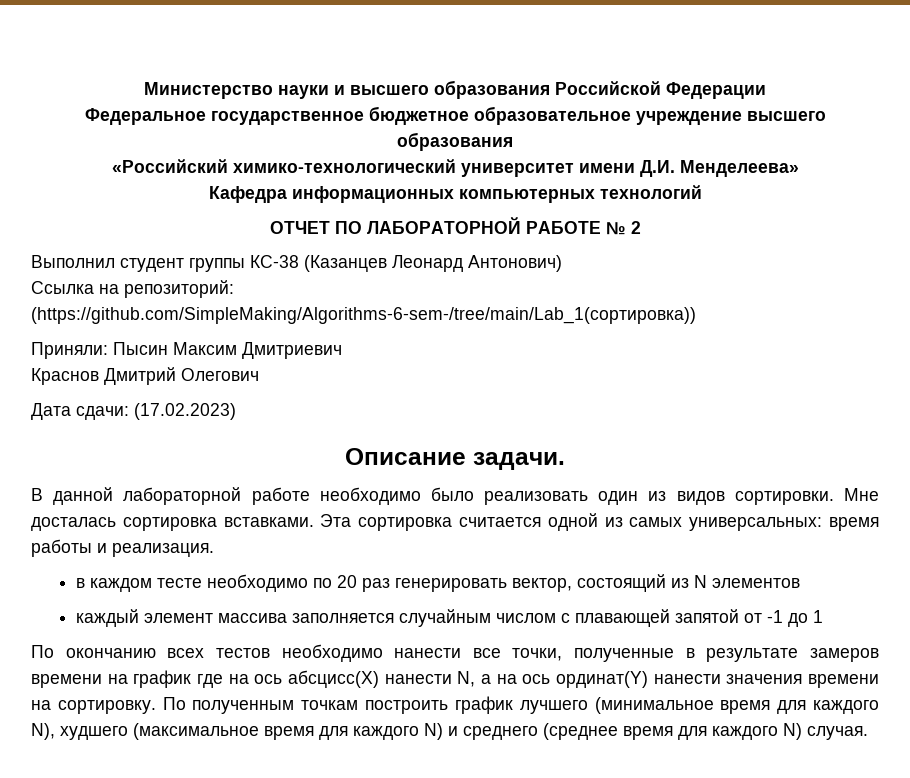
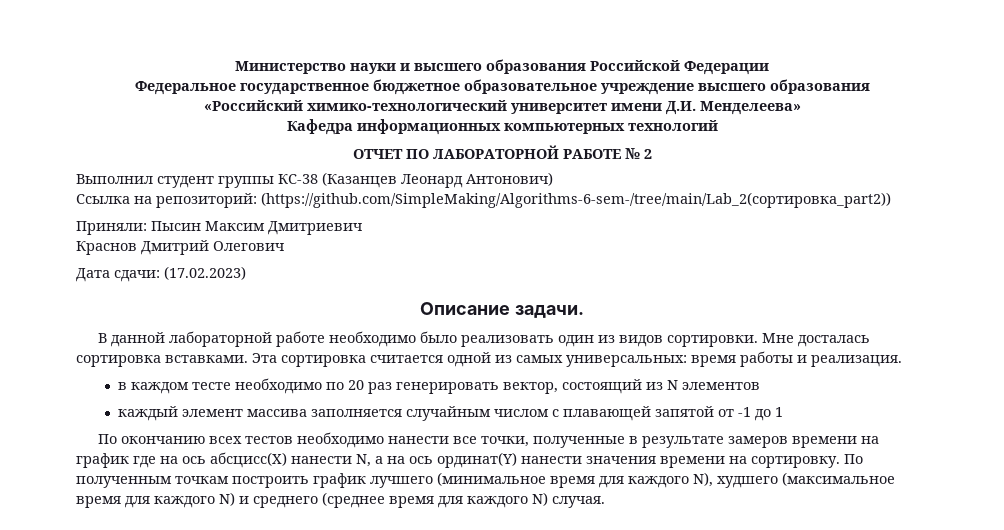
[31,307,696,324] (https://github.com/SimpleMaking/Algorithms-6-sem-/tree/main/Lab_1(сортировка)) -> [261,192,891,208] (https://github.com/SimpleMaking/Algorithms-6-sem-/tree/main/Lab_2(сортировка_part2))

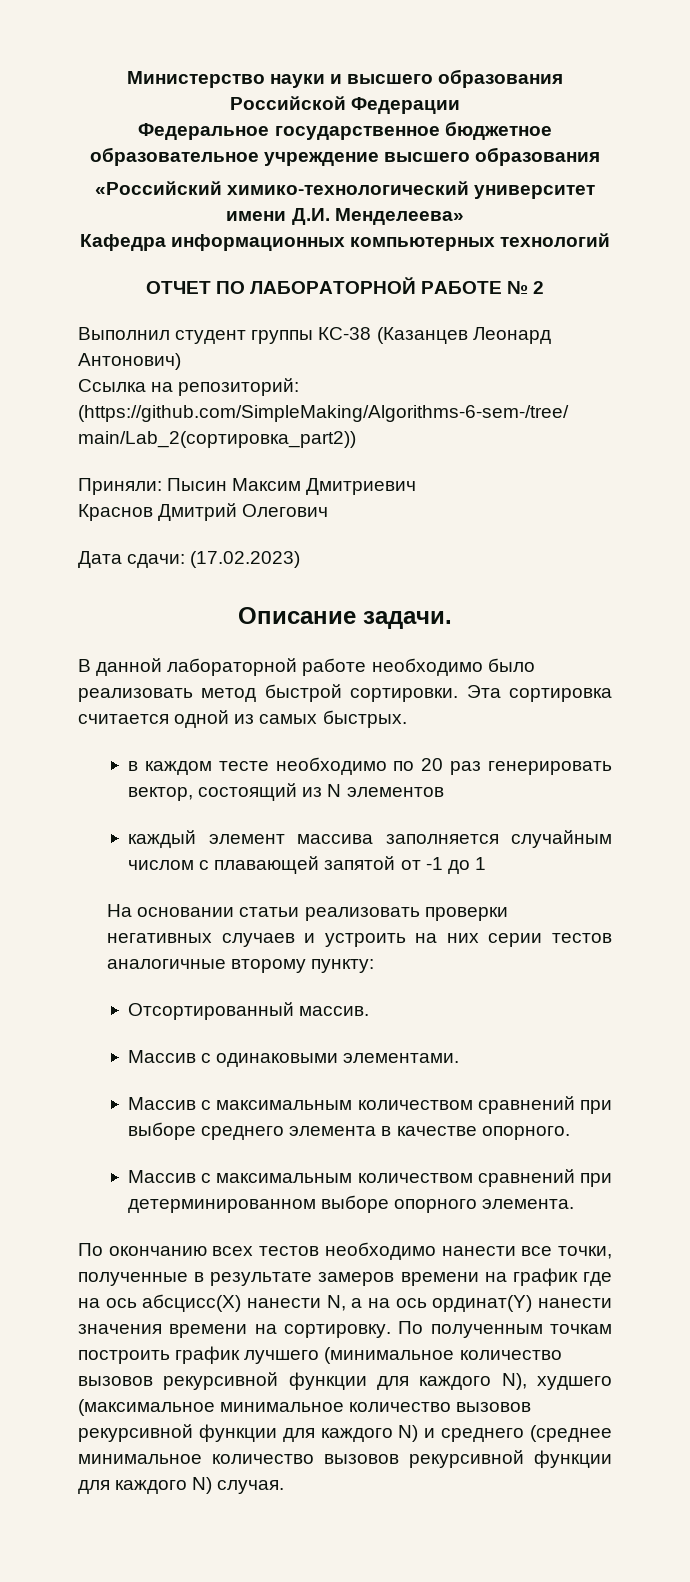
[558,333,871,347] [76,355,248,367] один из видов сортировки. Мне досталась сортировка вставками. -> [201,684,459,702] метод быстрой сортировки.
[566,351,902,367] универсальных: время работы и реализация. -> [322,710,407,728] быстрых.
(783, 412) none -> [107,904,508,921] [107,933,612,947] [107,959,375,973] [128,1002,370,1020] [128,1050,460,1067] [128,1096,612,1114] [128,1122,570,1140] [128,1169,612,1187] [128,1195,575,1213] // На основании статьи реализовать проверки негативных случаев и устроить на них серии тестов аналогичные второму пункту: // Отсортированный массив. // Массив с одинаковыми элементами. // Массив с максимальным количеством сравнений при выборе среднего элемента в качестве опорного. // Массив с максимальным количеством сравнений при детерминированном выборе опорного элемента.
[550,476,595,488] время -> [459,1350,562,1360] [78,1372,367,1390] количество вызовов рекурсивной функции
[76,496,121,508] время -> [220,1402,532,1412] [78,1424,277,1442] минимальное количество вызовов рекурсивной функции
[389,496,434,508] время -> [78,1450,612,1468] минимальное количество вызовов рекурсивной функции

